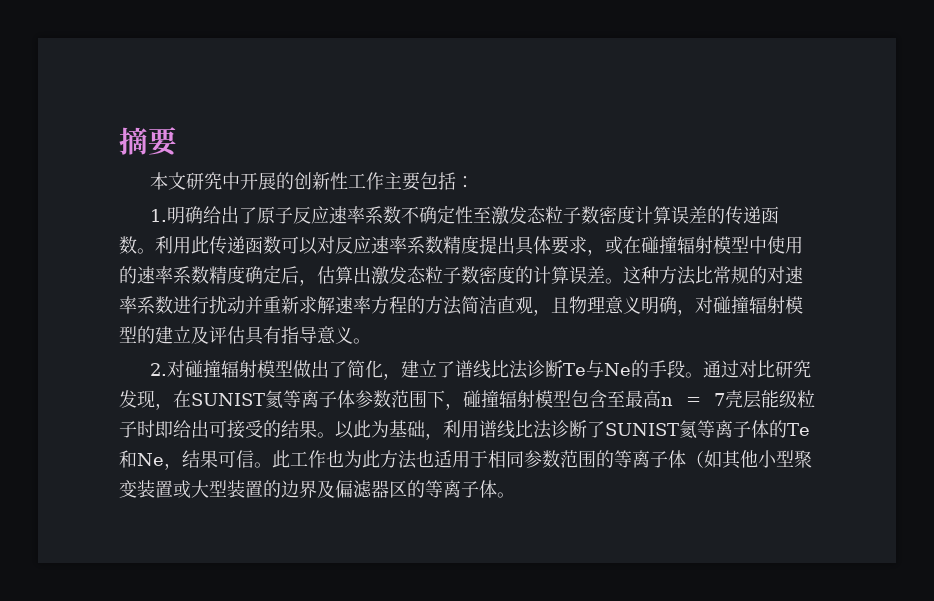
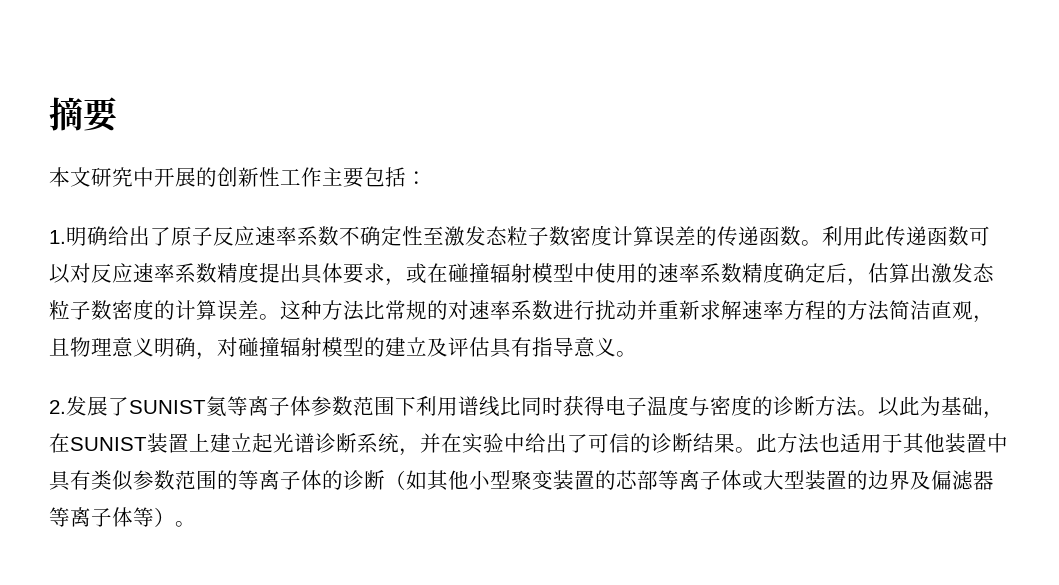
[167,360,812,380] [119,390,191,410] 对碰撞辐射模型做出了简化，建立了谱线比法诊断Te与Ne的手段。通过对比研究发现，在 -> [66,396,129,416] 发展了
[445,390,815,410] [119,420,810,440] [119,450,524,470] ，碰撞辐射模型包含至最高n = 7壳层能级粒子时即给出可接受的结果。以此为基础，利用谱线比法诊断了SUNIST氦等离子体的Te和Ne，结果可信。此工作也为此方法也适用于相同 -> [416,395,1004,419] [49,433,1008,456] [49,470,133,491] 利用谱线比同时获得电子温度与密度的诊断方法。以此为基础，在SUNIST装置上建立起光谱诊断系统，并在实验中给出了可信的诊断结果。此方法也适用于其他装置中具有类似
(686, 459) none -> [322,470,385,490] 的诊断
(173, 489) none -> [595,470,742,490] 的芯部等离子体
[389,480,497,498] 区的等离子体 -> [49,507,175,527] 等离子体等）

